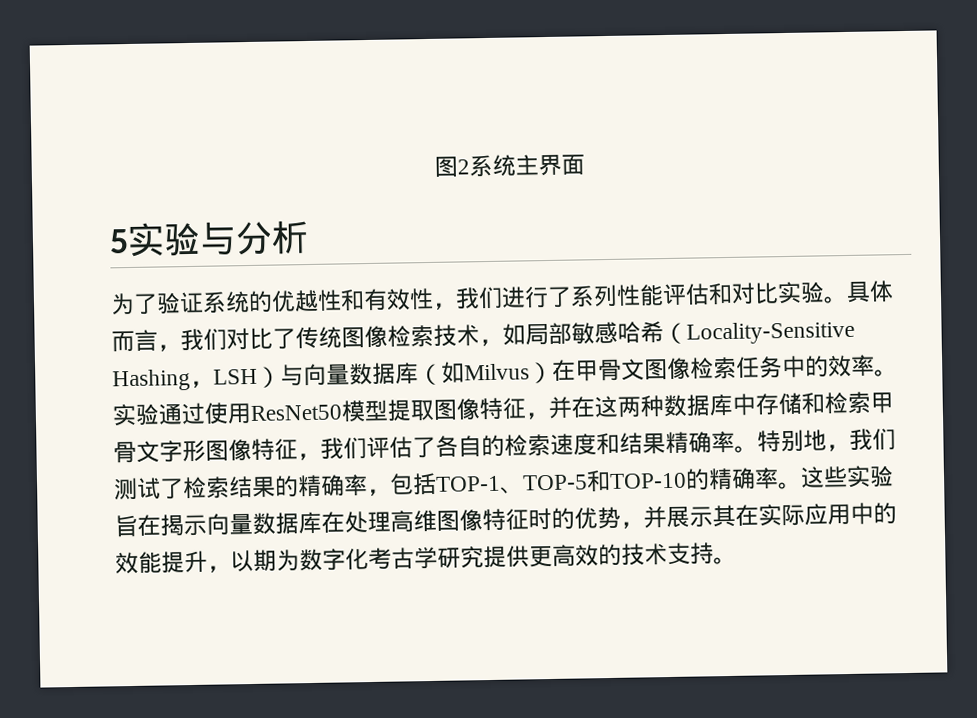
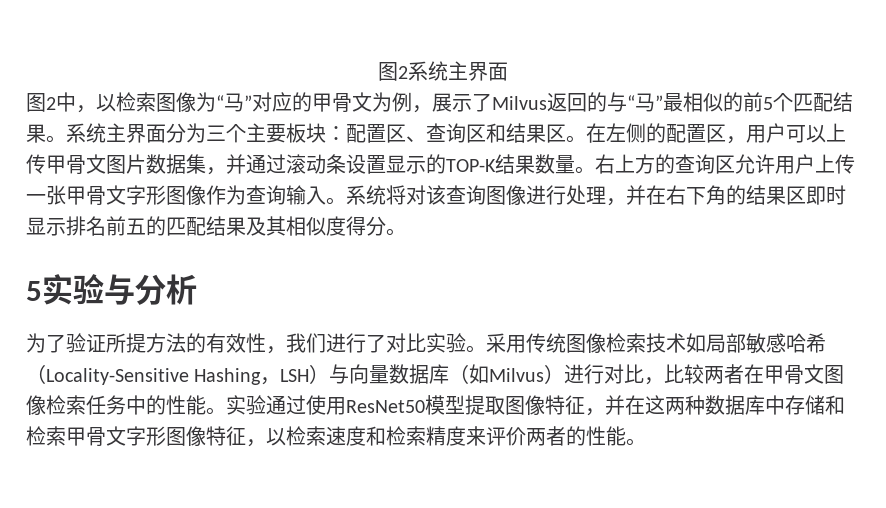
(585, 164) none -> [26,92,853,113] [26,123,846,144] [26,154,855,175] [26,185,846,206] [26,216,406,236] // 图2中，以检索图像为“马”对应的甲骨文为例，展示了Milvus返回的与“马”最相似的前5个匹配结果。系统主界面分为三个主要板块：配置区、查询区和结果区。在左侧的配置区，用户可以上传甲骨文图片数据集，并通过滚动条设置显示的TOP-K结果数量。右上方的查询区允许用户上传一张甲骨文字形图像作为查询输入。系统将对该查询图像进行处理，并在右下角的结果区即时显示排名前五的匹配结果及其相似度得分。
[202,289,365,314] 系统的优越性和 -> [106,333,206,353] 所提方法的
[570,280,894,308] [111,327,296,353] 系列性能评估和对比实验。具体而言，我们对比了 -> [386,333,526,353] 对比实验。采用
[479,338,503,347] ， -> (686, 343) none
(553, 372) none -> [564,364,745,385] 进行对比，比较两者
[827,354,875,378] 效率 -> [166,395,206,415] 性能
[320,428,896,460] [113,465,894,501] [114,502,897,538] [115,542,714,575] 我们评估了各自的检索速度和结果精确率。特别地，我们测试了检索结果的精确率，包括TOP-1、TOP-5和TOP-10的精确率。这些实验旨在揭示向量数据库在处理高维图像特征时的优势，并展示其在实际应用中的效能提升，以期为数字化考古学研究提供更高效的技术支持 -> [266,426,626,446] 以检索速度和检索精度来评价两者的性能

